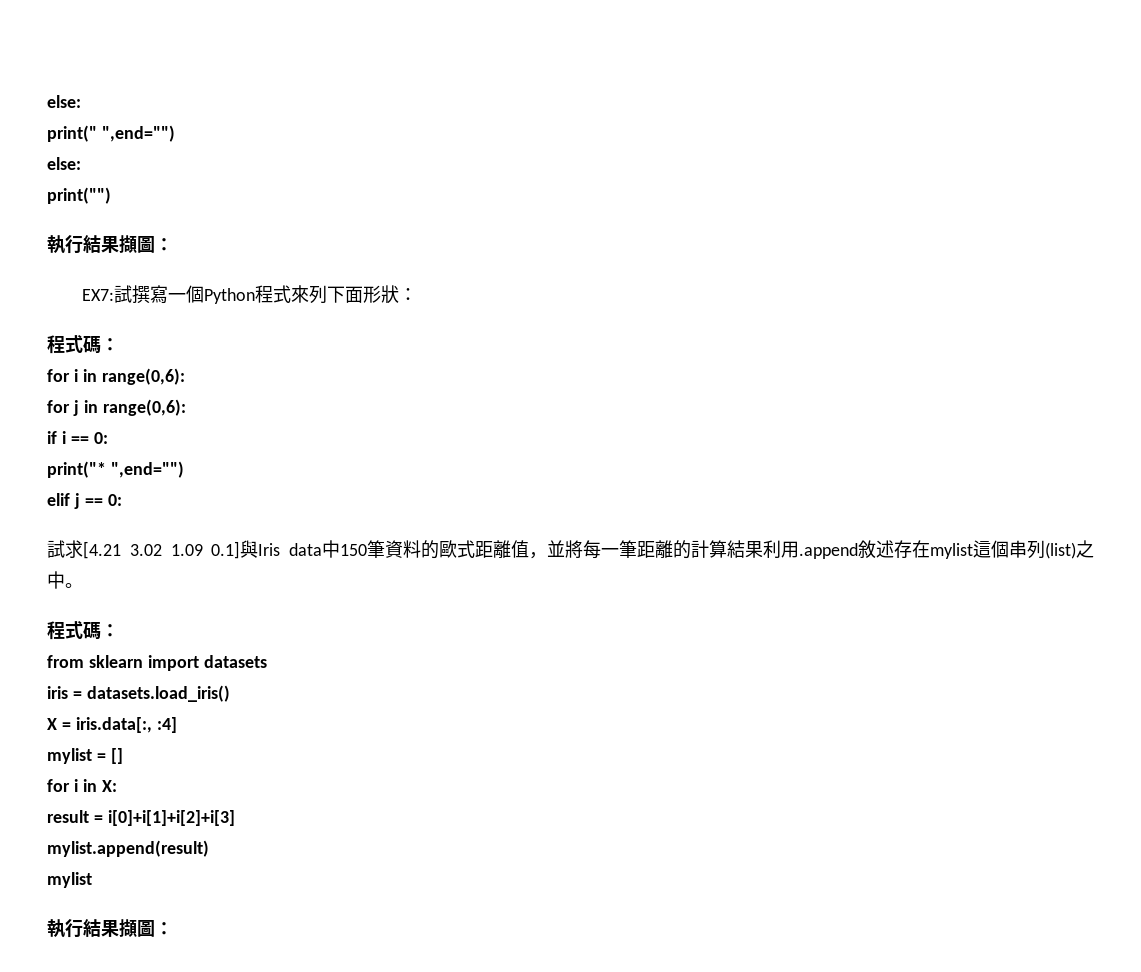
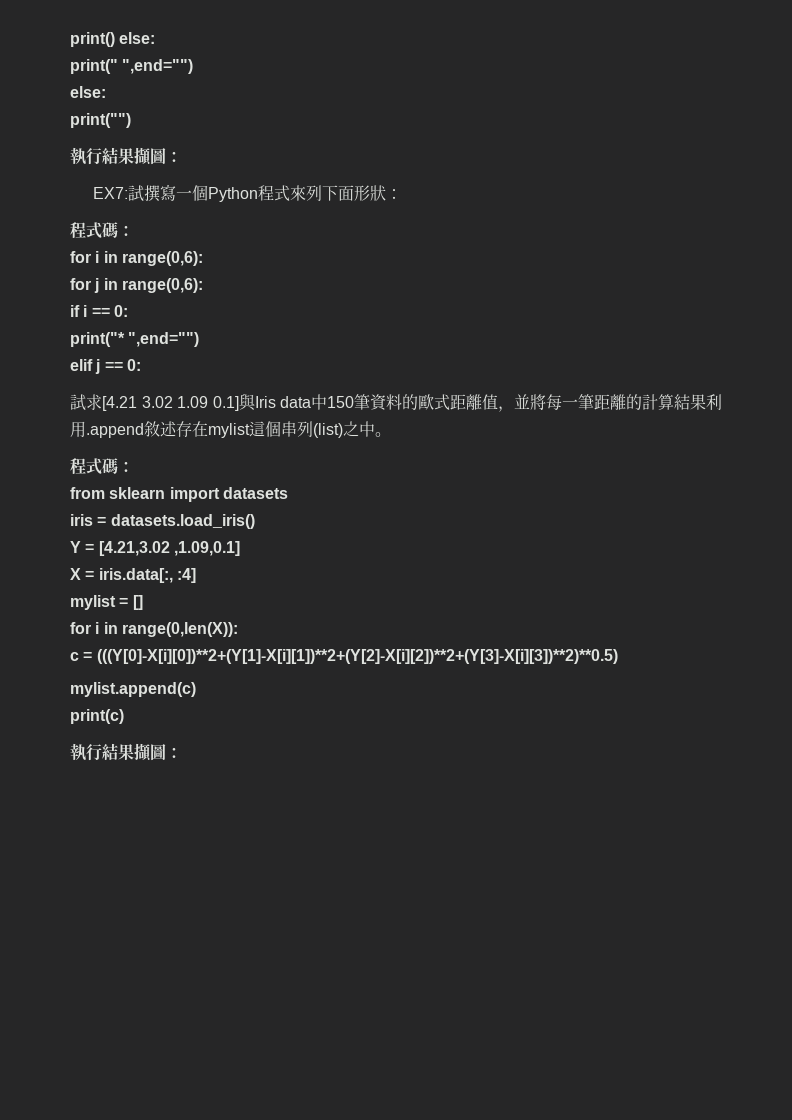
(47, 101) none -> [70,32,115,47] print()
(230, 693) none -> [70,541,240,556] // Y = [4.21,3.02 ,1.09,0.1]
[101,780,117,792] [47,810,235,826] [47,840,209,857] [47,872,92,888] X: // result = i[0]+i[1]+i[2]+i[3] // mylist.append(result) // mylist -> [121,622,238,637] [70,649,618,664] [70,682,196,697] [70,709,124,724] range(0,len(X)): // c = (((Y[0]-X[i][0])**2+(Y[1]-X[i][1])**2+(Y[2]-X[i][2])**2+(Y[3]-X[i][3])**2)**0.5) // mylist.append(c) // print(c)

